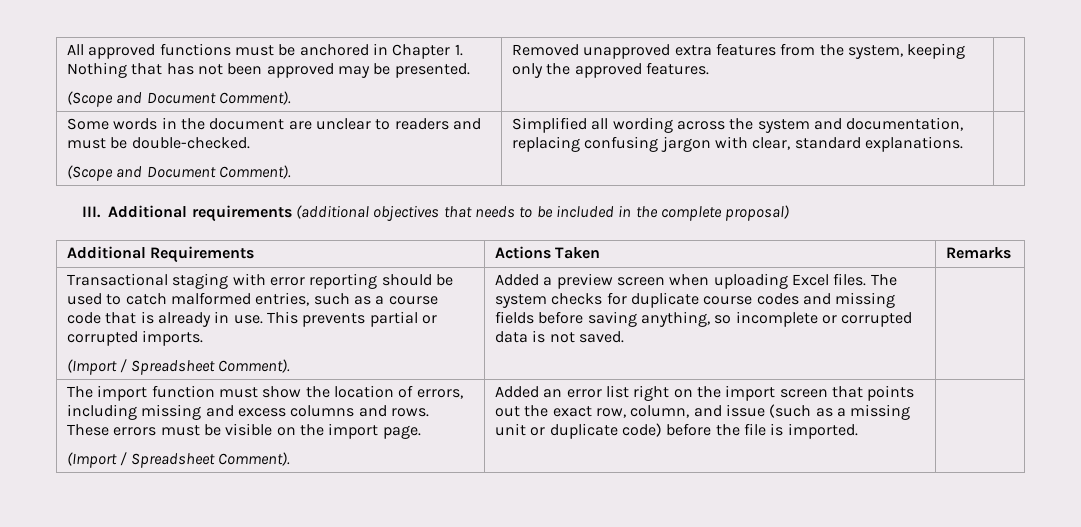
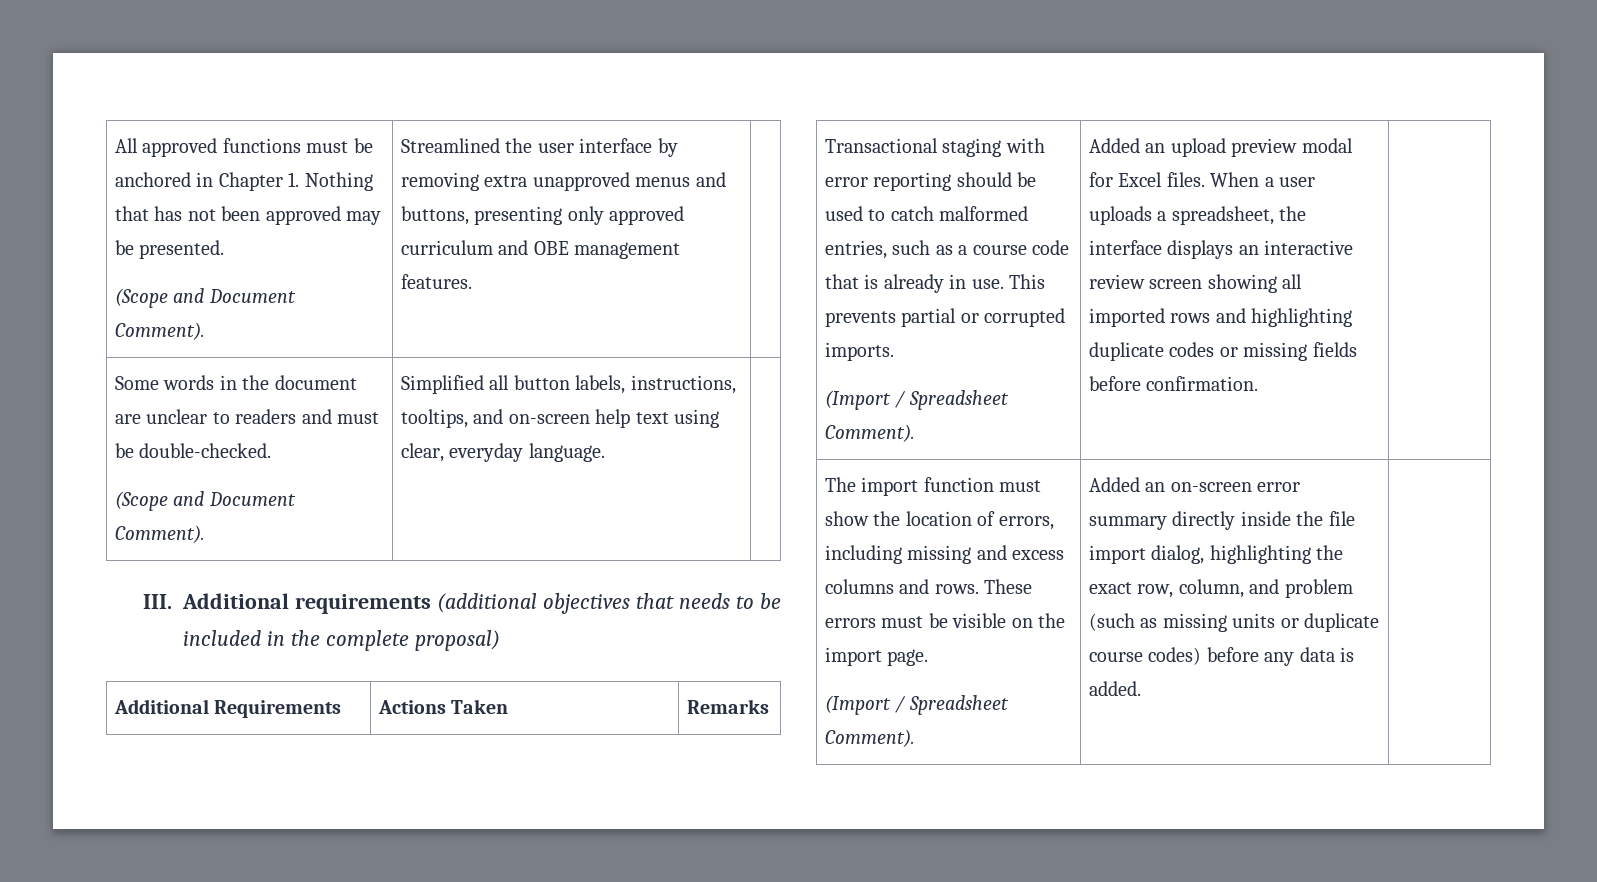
[512,43,966,59] [512,63,642,78] Removed unapproved extra features from the system, keeping only the approved -> [401,138,678,157] [401,172,726,191] [401,206,685,225] [401,240,681,259] Streamlined the user interface by removing extra unapproved menus and buttons, presenting only approved curriculum and OBE management
[612,117,964,133] [512,136,964,152] wording across the system and documentation, replacing confusing jargon with clear, standard explanations. -> [513,375,736,394] [401,409,720,428] [401,443,605,462] button labels, instructions, tooltips, and on-screen help text using clear, everyday language.
[543,273,897,289] [495,292,896,308] [495,311,913,327] [495,330,625,343] a preview screen when uploading Excel files. The system checks for duplicate course codes and missing fields before saving anything, so incomplete or corrupted data is not saved. -> [1145,138,1353,157] [1089,172,1316,187] [1089,206,1307,225] [1089,240,1354,259] [1089,274,1303,293] [1089,308,1353,327] [1089,342,1357,361] [1089,376,1259,391] an upload preview modal for Excel files. When a user uploads a spreadsheet, the interface displays an interactive review screen showing all imported rows and highlighting duplicate codes or missing fields before confirmation.
[566,385,915,401] [495,406,521,417] error list right on the import screen that points out -> [1170,482,1301,492] [1089,511,1355,530] [1089,545,1311,564] on-screen error summary directly inside the file import dialog, highlighting
[726,404,766,417] issue -> [1284,579,1353,598] problem
[836,404,911,420] [495,423,858,439] a missing unit or duplicate code) before the file is imported. -> [1162,613,1380,632] [1089,647,1355,666] [1089,681,1142,696] missing units or duplicate course codes) before any data is added.

